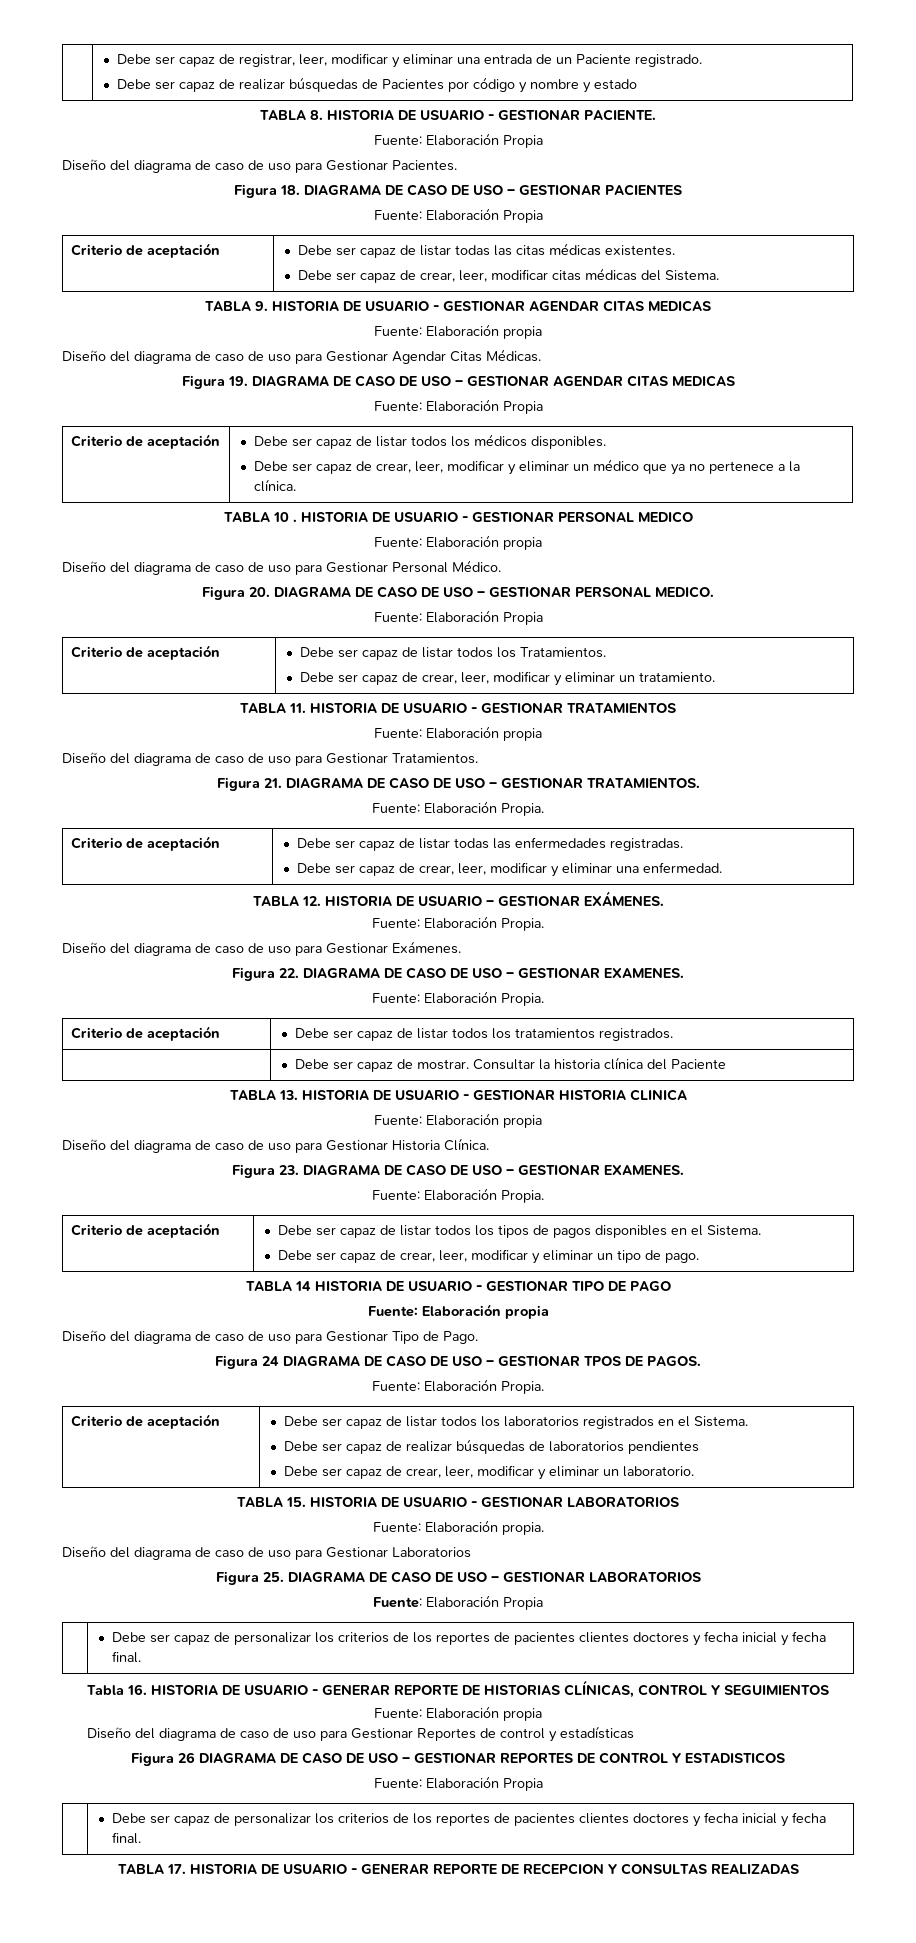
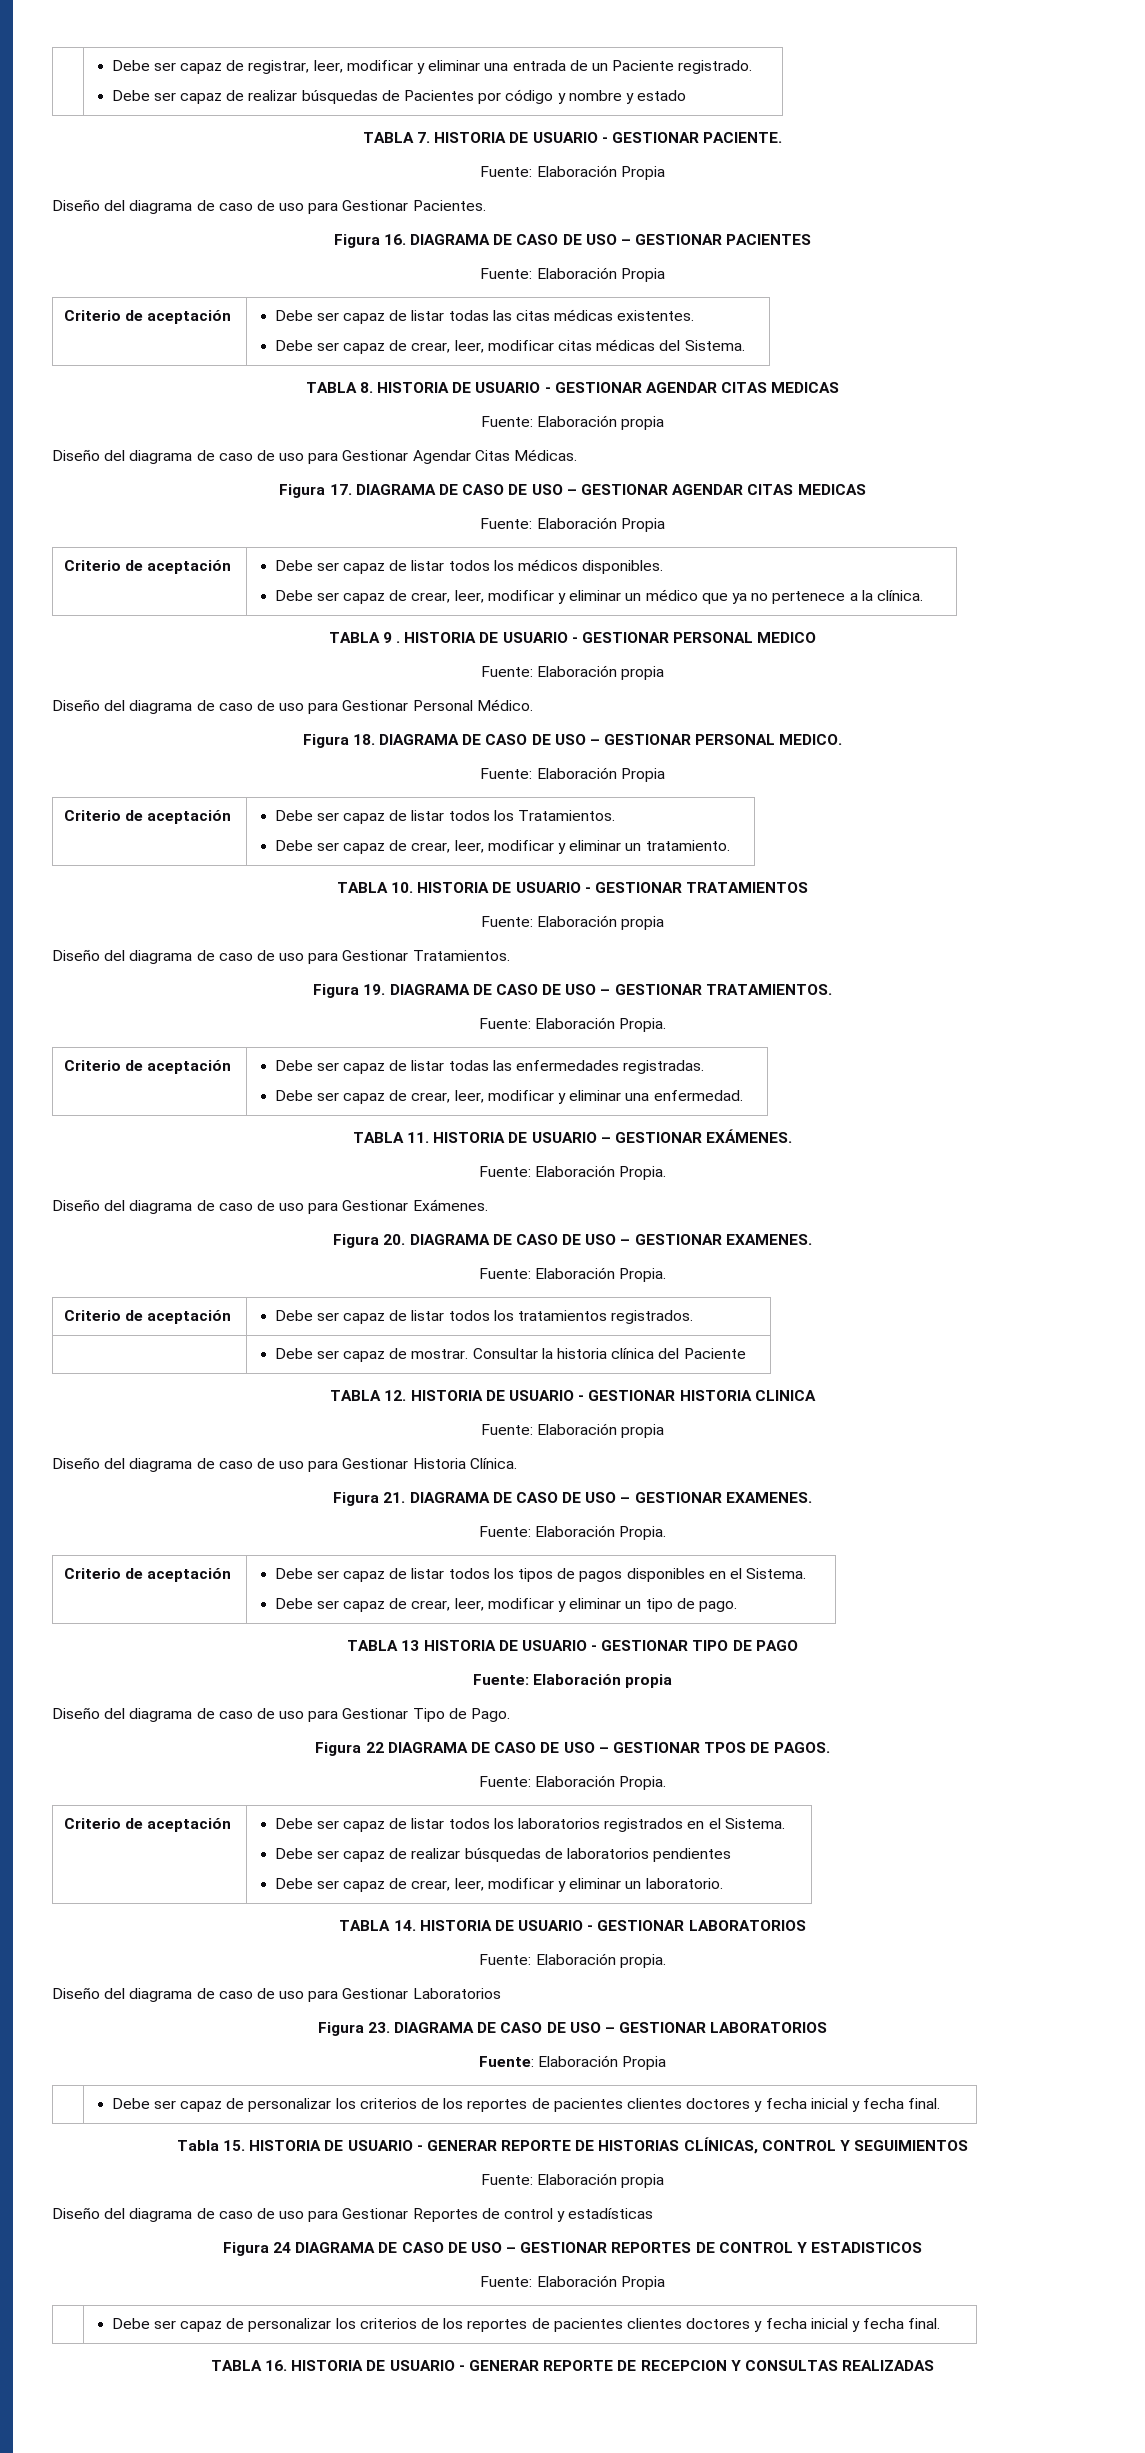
[310,110,323,120] 8. -> [417,132,431,143] 7.
[280,185,300,195] 18. -> [383,234,406,245] 16.
[255,301,268,311] 9. -> [359,382,373,393] 8.
[227,376,248,386] 19. -> [329,484,352,495] 17.
[272,512,289,522] 10 -> [382,632,392,643] 9
[249,587,270,597] 20. -> [352,734,375,745] 18.
[289,703,306,713] 11. -> [391,882,414,893] 10.
[263,778,282,788] 21. -> [363,984,386,995] 19.
[301,896,321,906] 12. -> [407,1132,430,1143] 11.
[279,968,299,978] 22. -> [383,1234,406,1245] 20.
[278,1090,298,1100] 13. -> [384,1390,407,1401] 12.
[279,1165,299,1175] 23. -> [383,1492,406,1503] 21.
[294,1281,311,1291] 14 -> [401,1640,420,1651] 13
[262,1356,279,1366] 24 -> [365,1742,384,1753] 22
[286,1497,306,1507] 15. -> [393,1920,416,1931] 14.
[262,1572,284,1582] 25. -> [367,2022,390,2033] 23.
[127,1684,147,1695] 16. -> [222,2140,245,2151] 15.
[178,1752,195,1763] 26 -> [272,2242,291,2253] 24
[166,1864,186,1874] 17. -> [265,2360,288,2371] 16.

